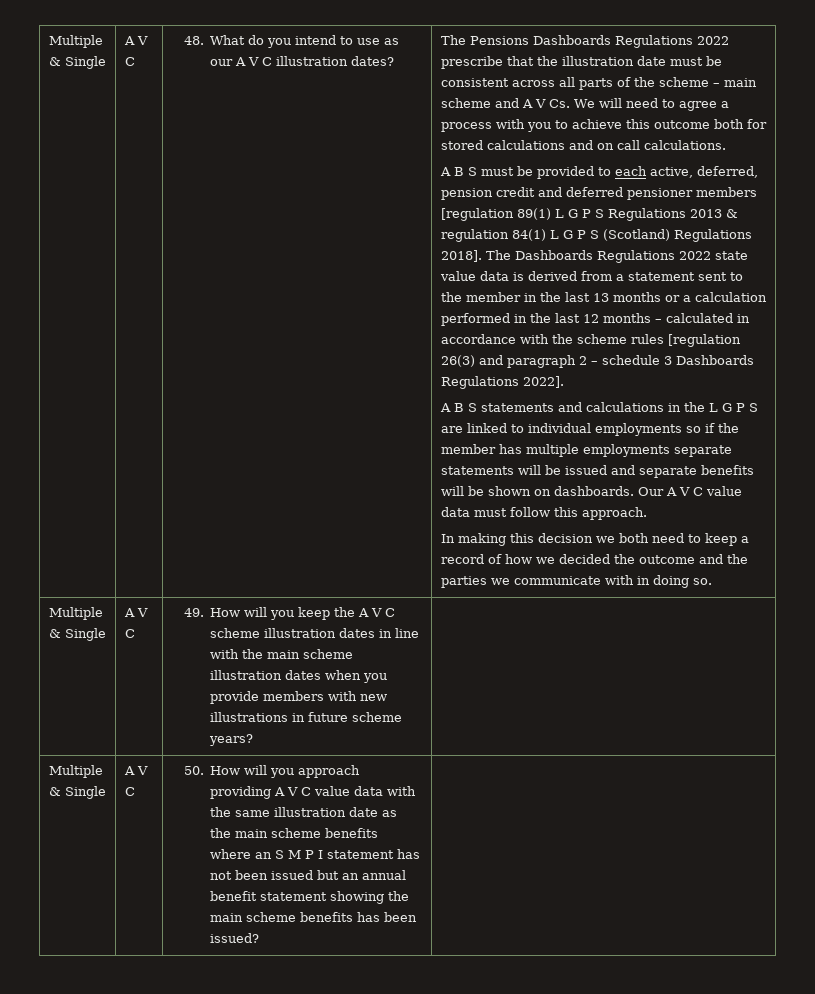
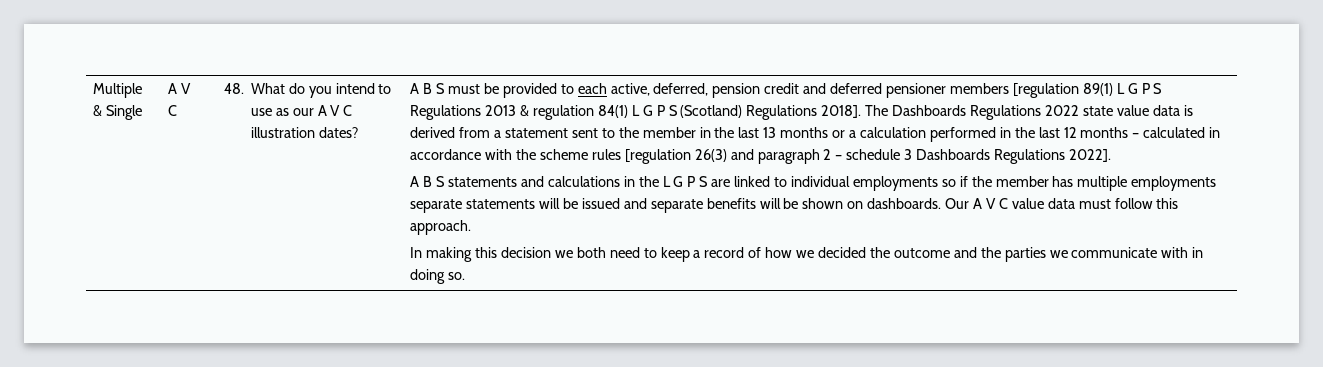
[440,35,729,48] [440,56,722,69] [440,77,757,90] [440,98,729,111] [440,119,767,132] [440,140,726,150] The Pensions Dashboards Regulations 2022 prescribe that the illustration date must be consistent across all parts of the scheme – main scheme and A V Cs. We will need to agree a process with you to achieve this outcome both for stored calculations and on call calculations. // -> (358, 132) none
[48,607,103,620] [48,628,106,641] [123,608,148,617] [124,629,135,638] [184,607,396,620] [210,628,420,638] [210,649,354,659] [210,670,388,683] [210,691,388,704] [210,712,403,722] [209,734,254,746] [48,765,103,778] [48,786,106,799] [123,766,148,775] [124,787,135,796] [184,765,361,778] [210,786,417,799] [210,807,398,817] [210,828,379,838] [210,849,421,859] [210,870,407,880] [210,891,410,904] [210,912,418,922] [210,933,260,943] // Multiple & Single | A V C | 49. How will you keep the A V C scheme illustration dates in line with the main scheme illustration dates when you provide members with new illustrations in future scheme years? | // Multiple & Single | A V C | 50. How will you approach providing A V C value data with the same illustration date as the main scheme benefits where an S M P I statement has not been issued but an annual benefit statement showing the main scheme benefits has been issued? | -> (466, 276) none

